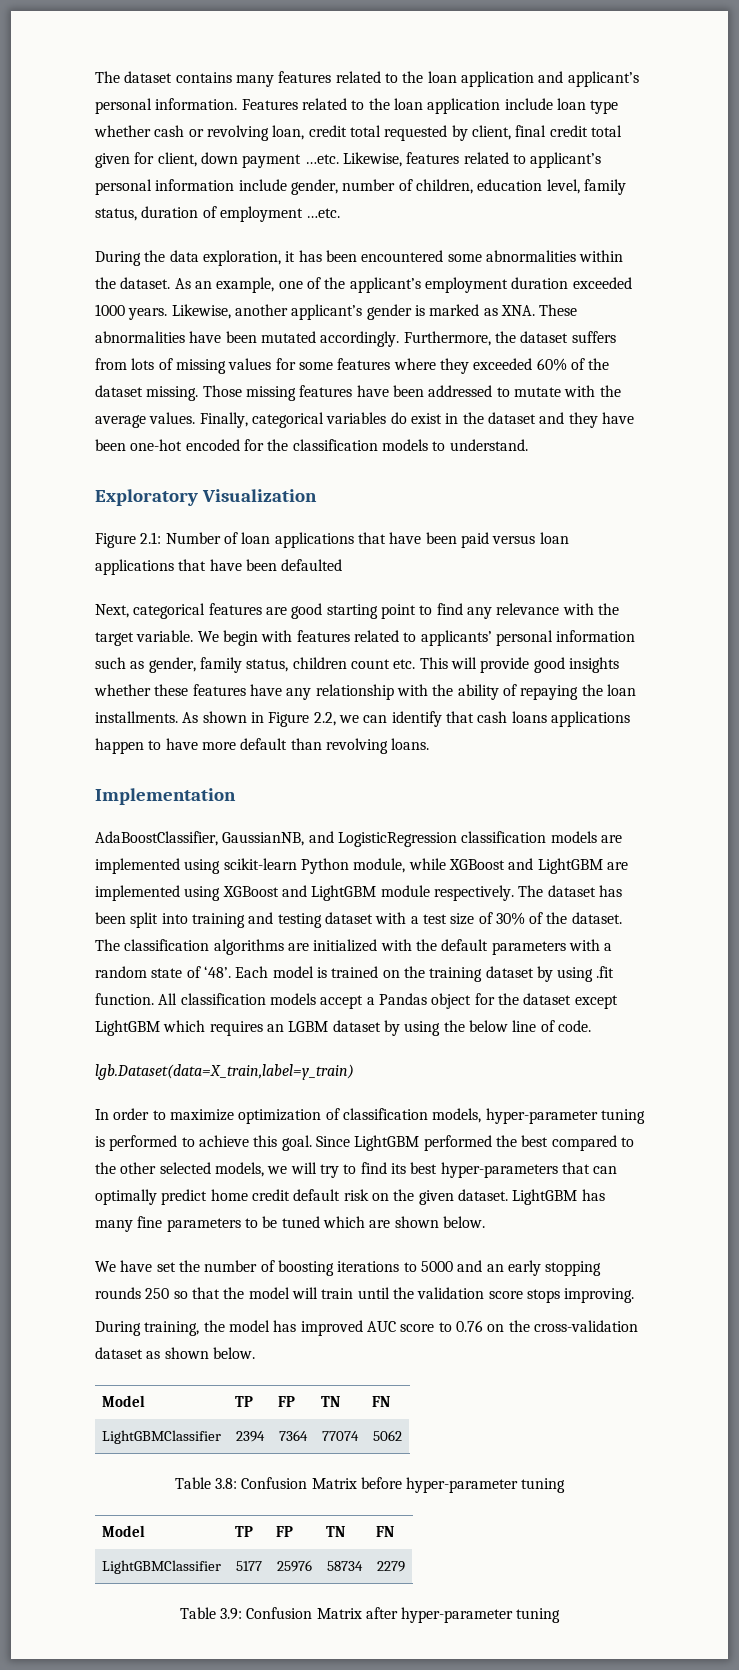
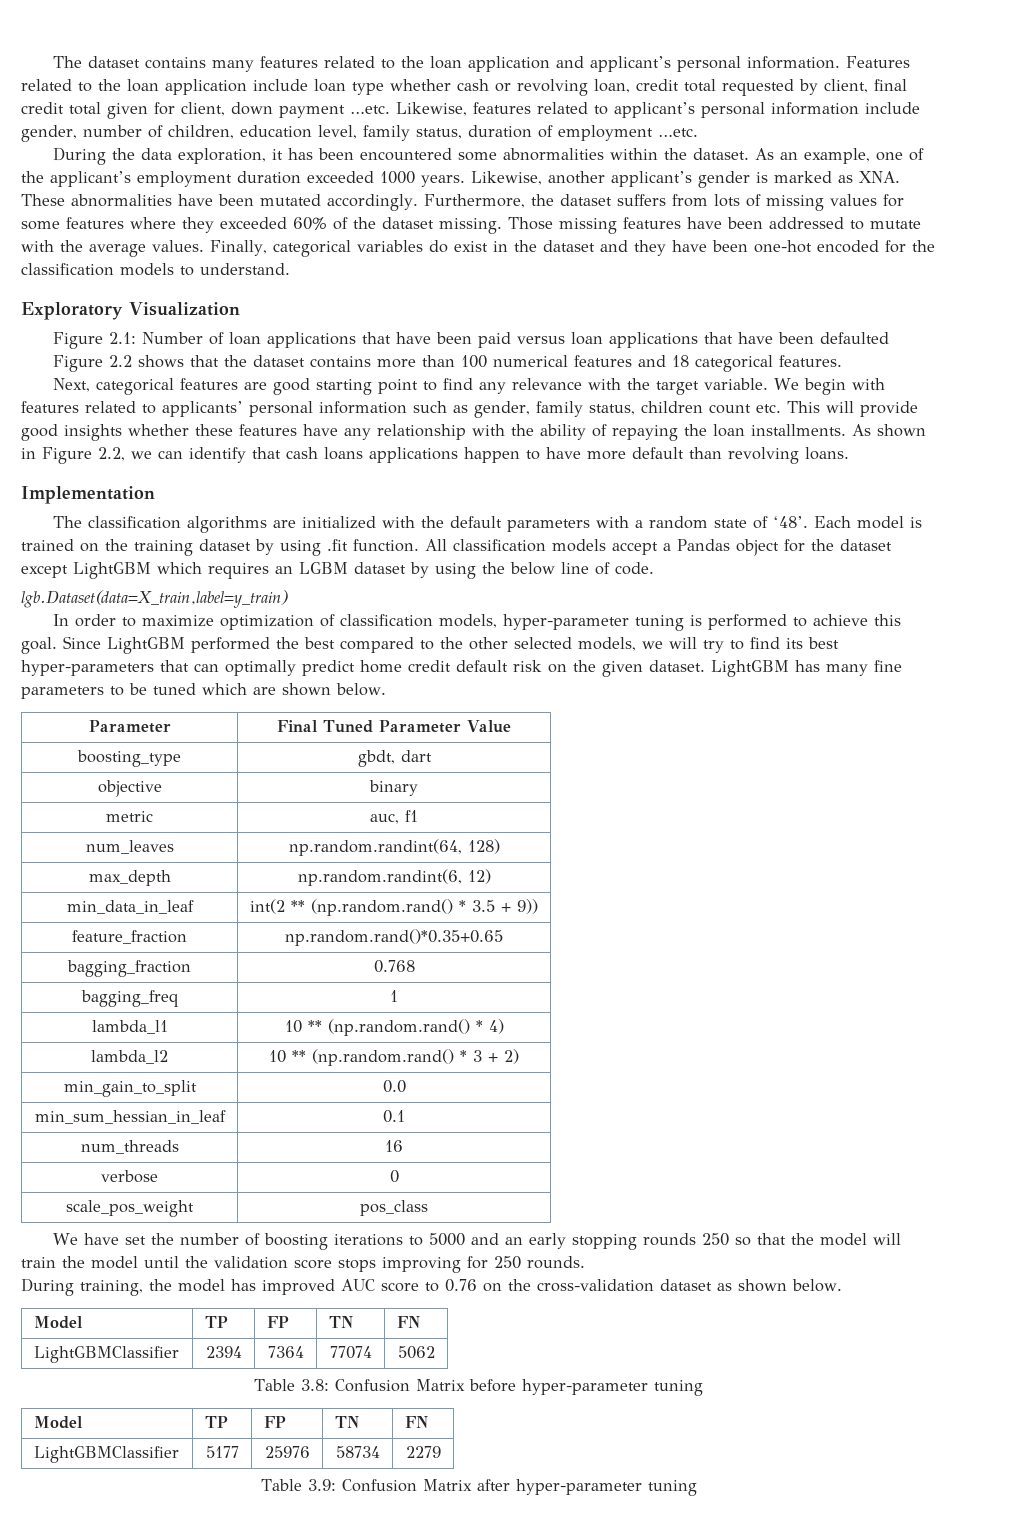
(343, 565) none -> [53,355,843,372] // Figure 2.2 shows that the dataset contains more than 100 numerical features and 18 categorical features.
[95,831,622,847] [95,858,628,874] [95,885,622,901] [95,912,622,928] AdaBoostClassifier, GaussianNB, and LogisticRegression classification models are implemented using scikit-learn Python module, while XGBoost and LightGBM are implemented using XGBoost and LightGBM module respectively. The dataset has been split into training and testing dataset with a test size of 30% of the dataset. -> (155, 495) none
(485, 1222) none -> [88,720,171,733] [276,720,512,733] [77,750,181,767] [357,750,432,767] [97,780,162,797] [369,780,418,796] [106,811,153,822] [370,810,418,824] [85,840,174,854] [288,839,500,856] [88,870,171,886] [297,869,491,886] [66,900,194,914] [250,899,538,916] [72,930,187,944] [285,929,503,946] [67,960,191,977] [373,960,415,973] [80,990,179,1007] [390,990,398,1002] [91,1020,168,1034] [284,1019,504,1036] [91,1050,168,1064] [269,1049,519,1066] [63,1080,197,1097] [382,1080,406,1093] [34,1110,226,1124] [383,1110,405,1123] [80,1140,179,1154] [385,1140,403,1152] [101,1170,158,1183] [389,1170,399,1183] [66,1200,194,1217] [360,1200,428,1216] // Parameter | Final Tuned Parameter Value // boosting_type | gbdt, dart // objective | binary // metric | auc, f1 // num_leaves | np.random.randint(64, 128) // max_depth | np.random.randint(6, 12) // min_data_in_leaf | int(2 ** (np.random.rand() * 3.5 + 9)) // feature_fraction | np.random.rand()*0.35+0.65 // bagging_fraction | 0.768 // bagging_freq | 1 // lambda_l1 | 10 ** (np.random.rand() * 4) // lambda_l2 | 10 ** (np.random.rand() * 3 + 2) // min_gain_to_split | 0.0 // min_sum_hessian_in_leaf | 0.1 // num_threads | 16 // verbose | 0 // scale_pos_weight | pos_class
(354, 1293) none -> [62,1256,138,1269] the model
[564,1288,635,1303] improving. -> [382,1256,585,1273] improving for 250 rounds.

